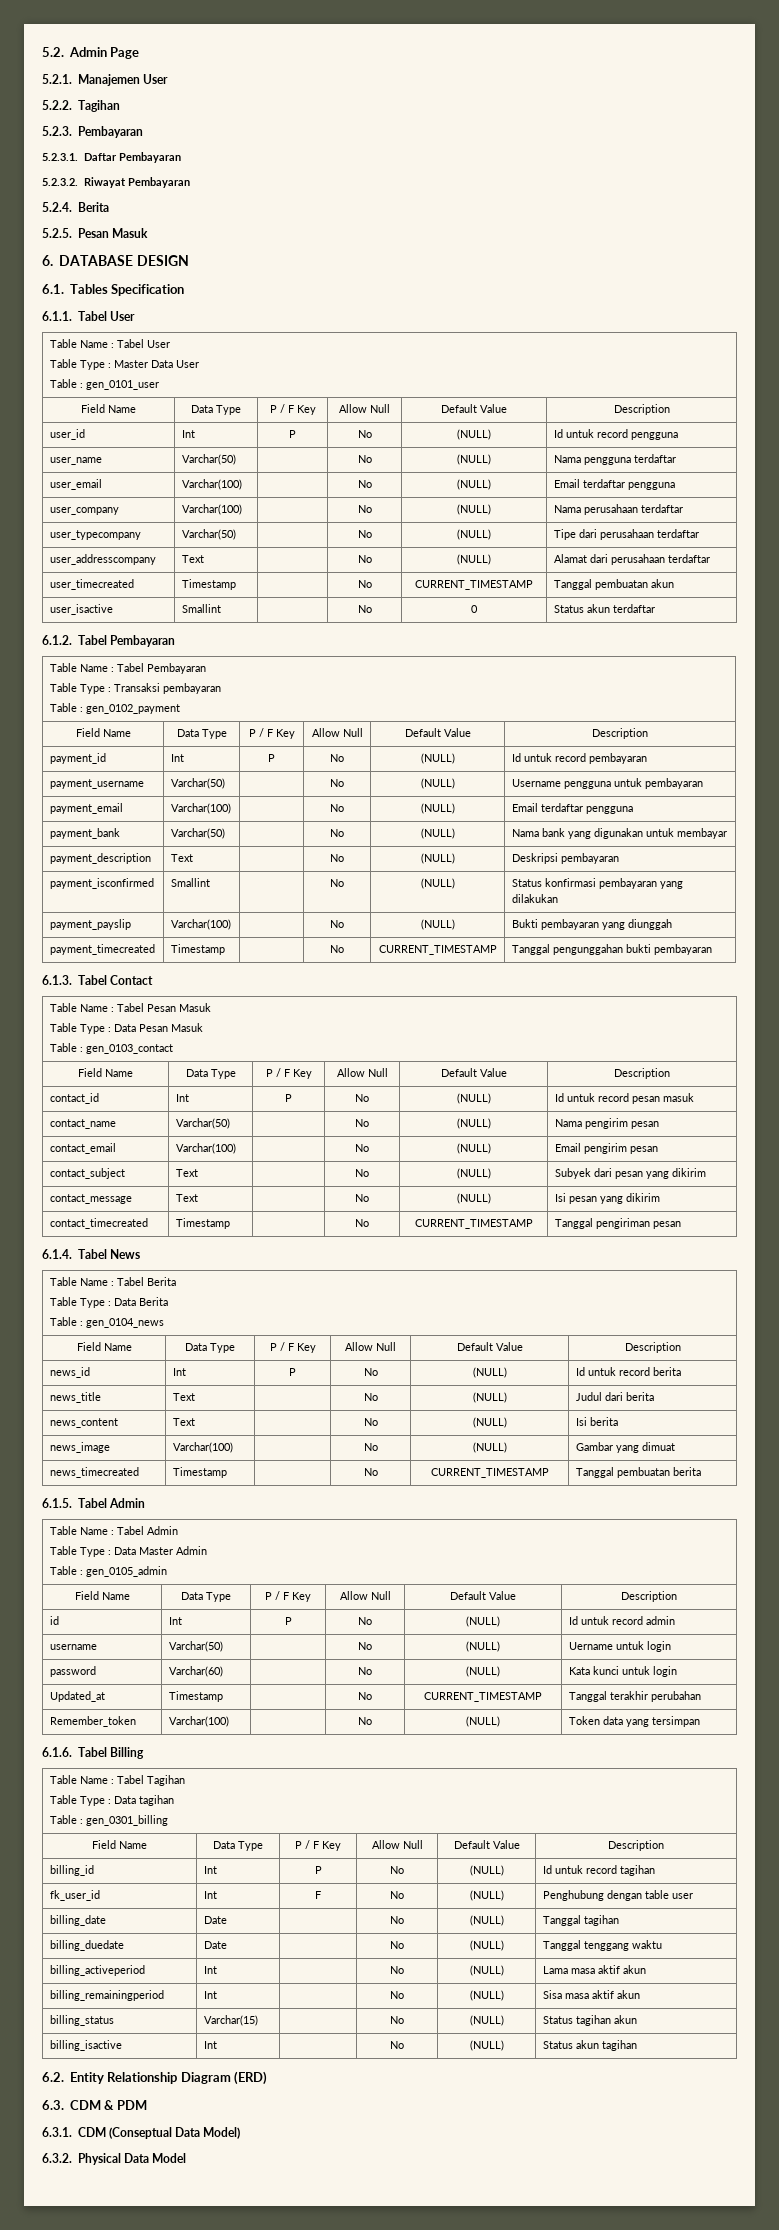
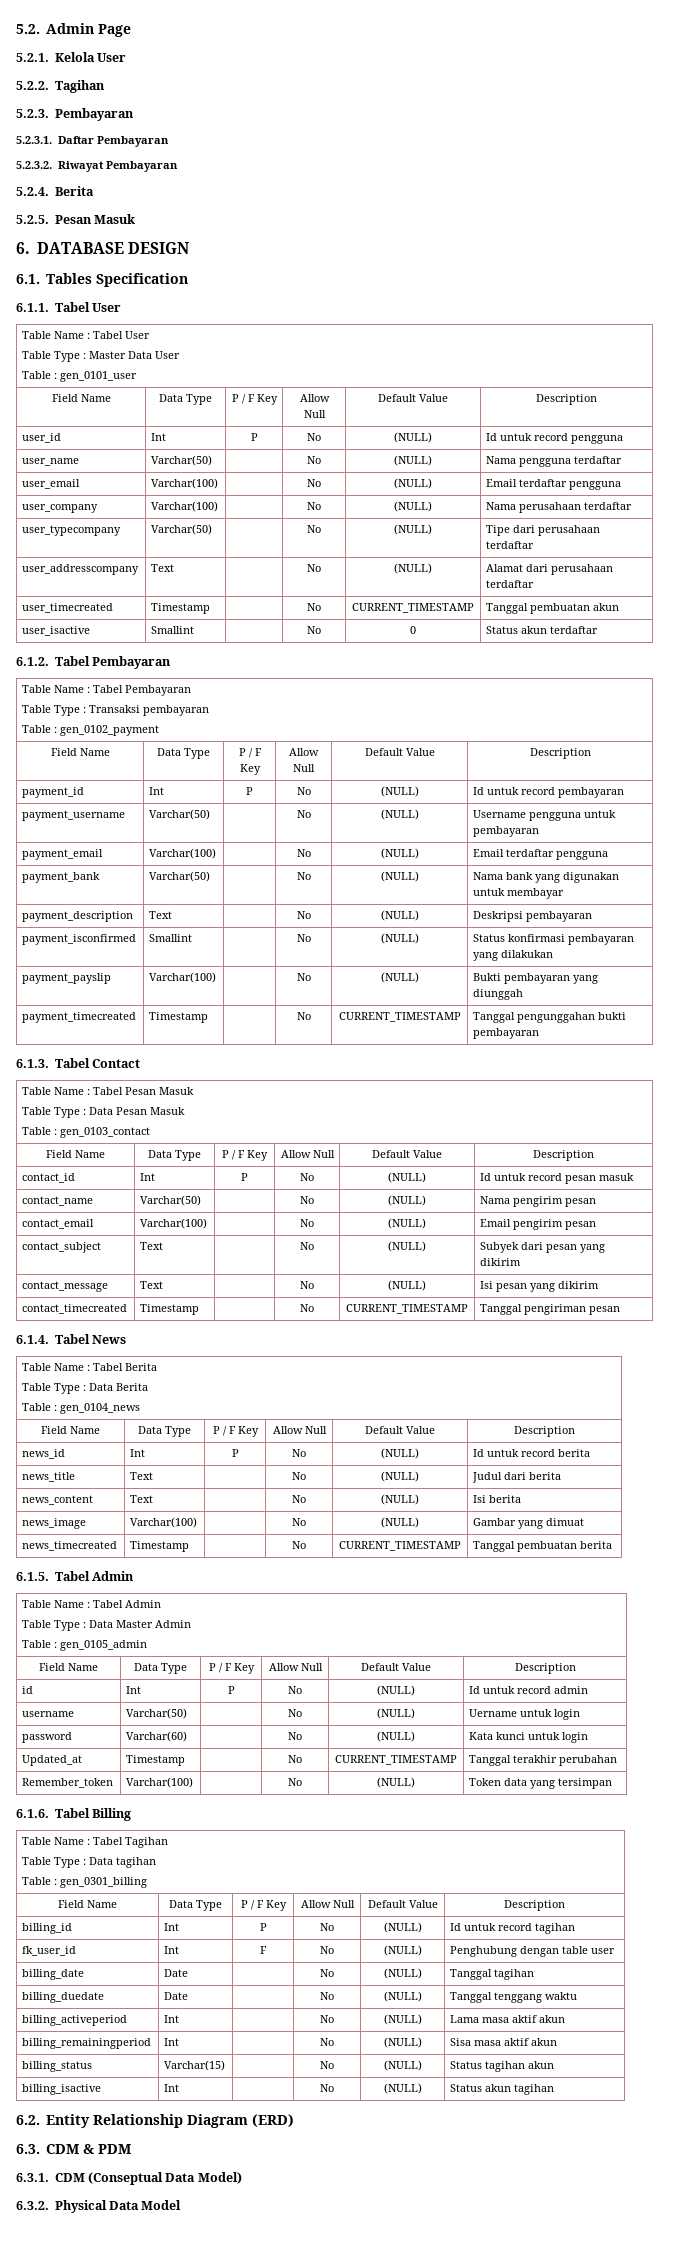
[77,74,140,86] Manajemen -> [54,52,95,62] Kelola

